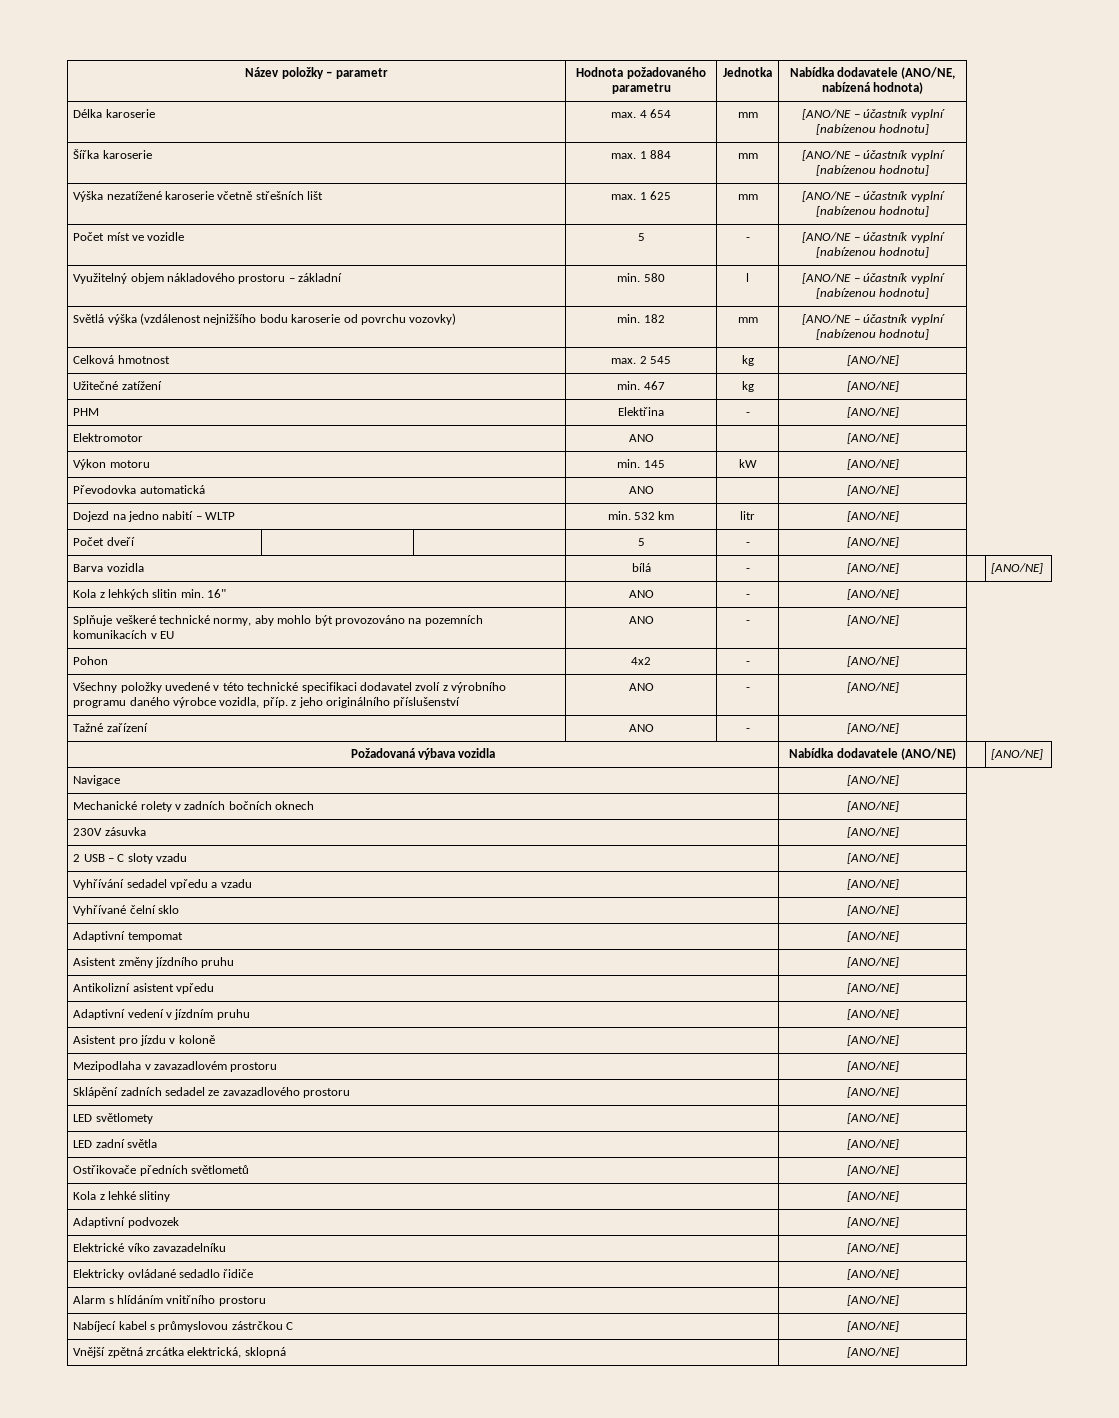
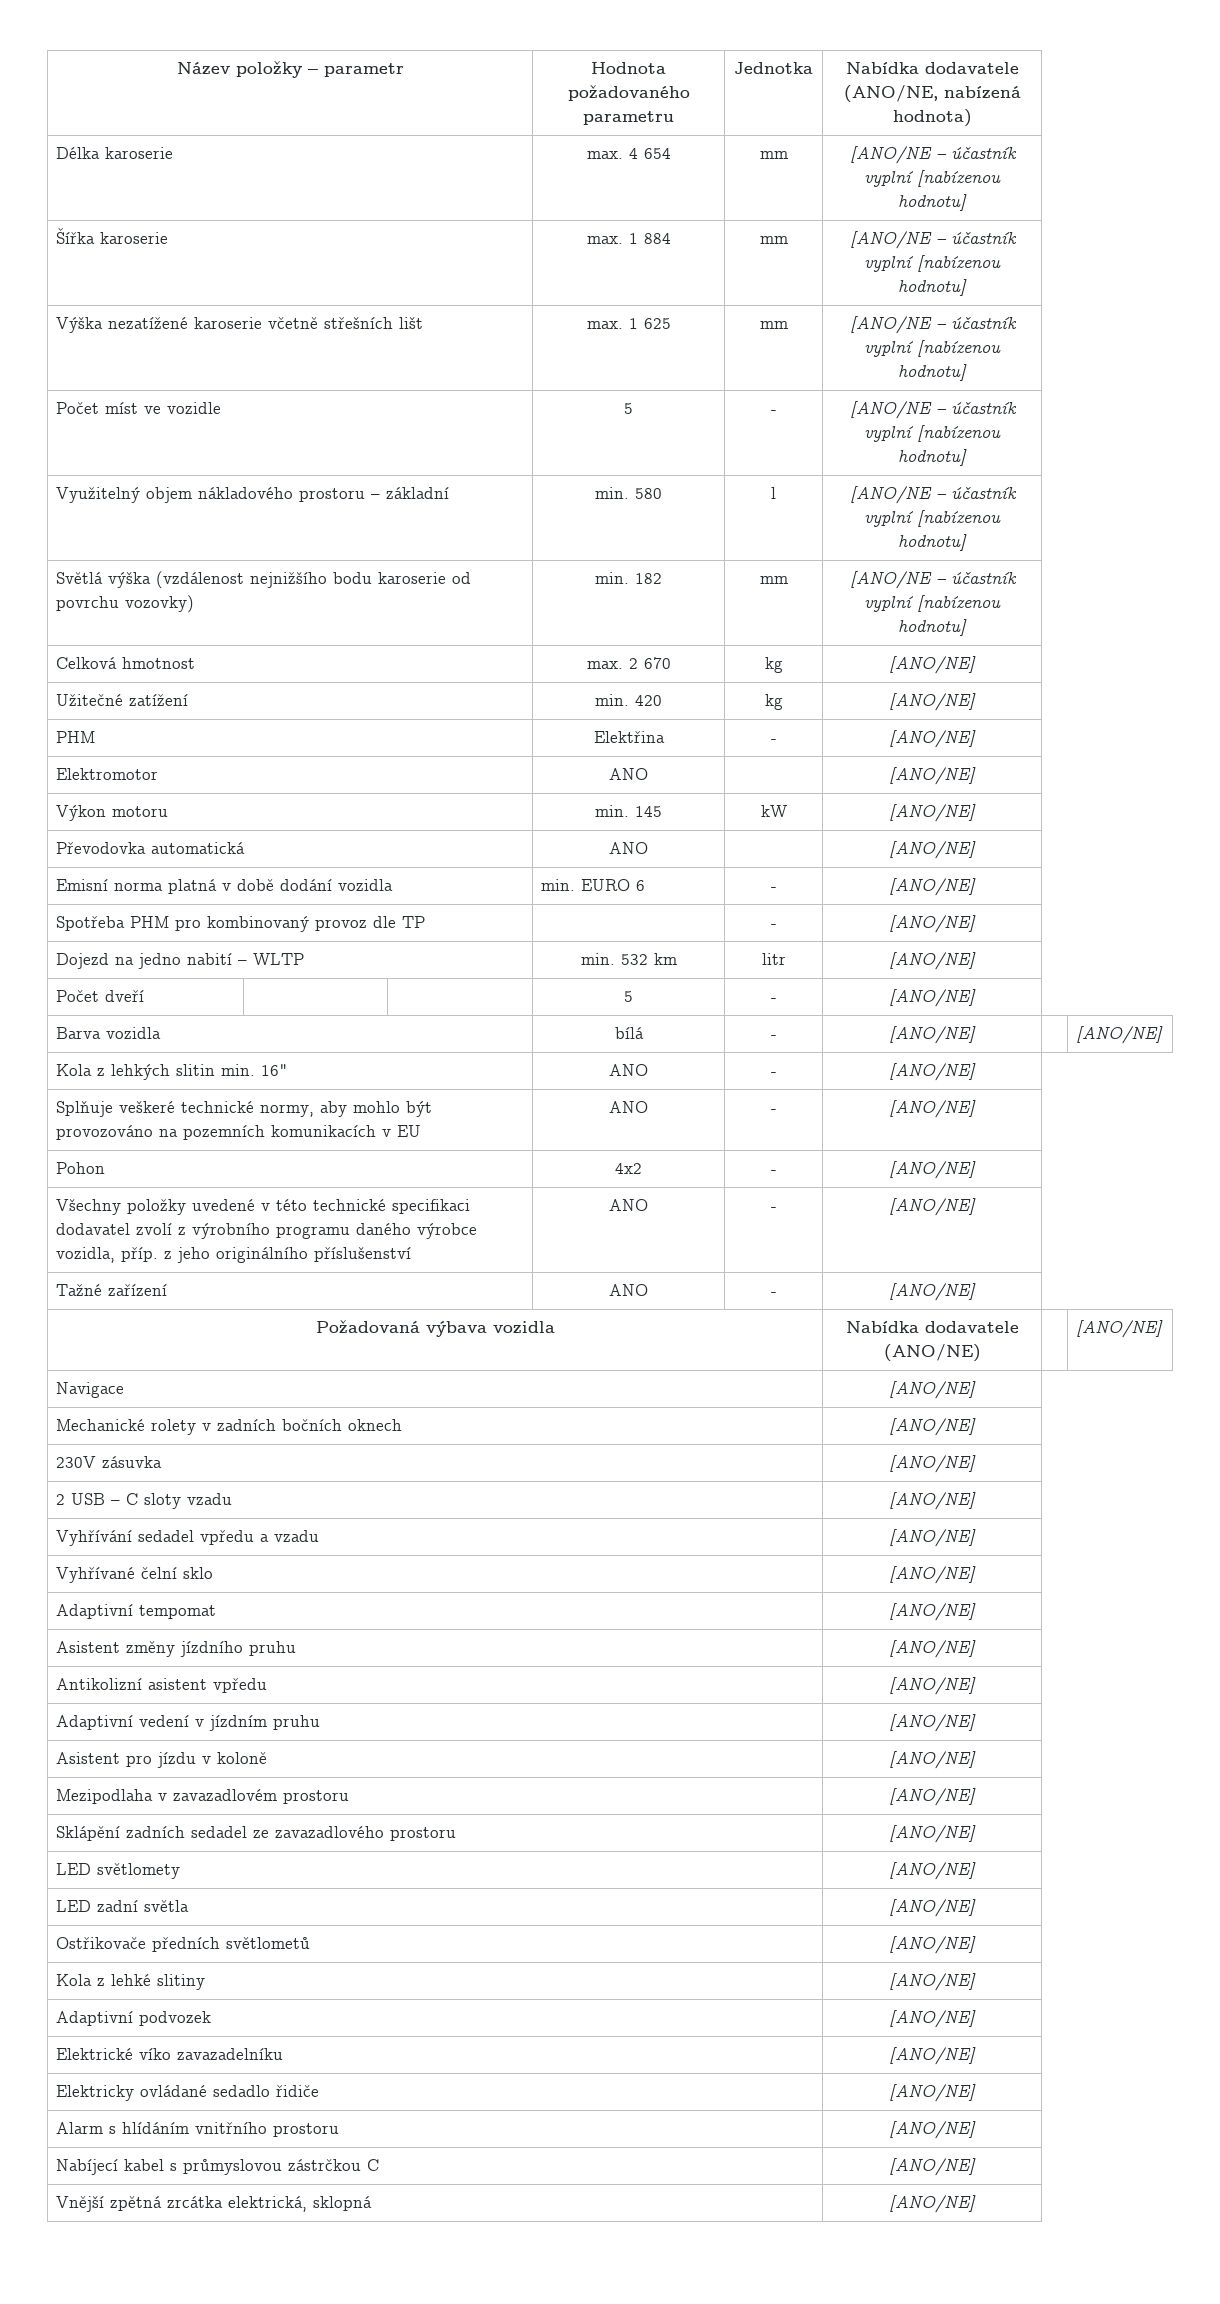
[649,356,671,364] 545 -> [643,657,671,669] 670
[643,381,665,390] 467 -> [635,695,663,706] 420
(899, 490) none -> [55,879,393,894] [540,879,645,891] [770,887,777,891] [889,878,977,896] [55,916,425,932] [770,924,777,928] [889,915,977,933] // Emisní norma platná v době dodání vozidla | min. EURO 6 | - | [ANO/NE] // Spotřeba PHM pro kombinovaný provoz dle TP | | - | [ANO/NE]

